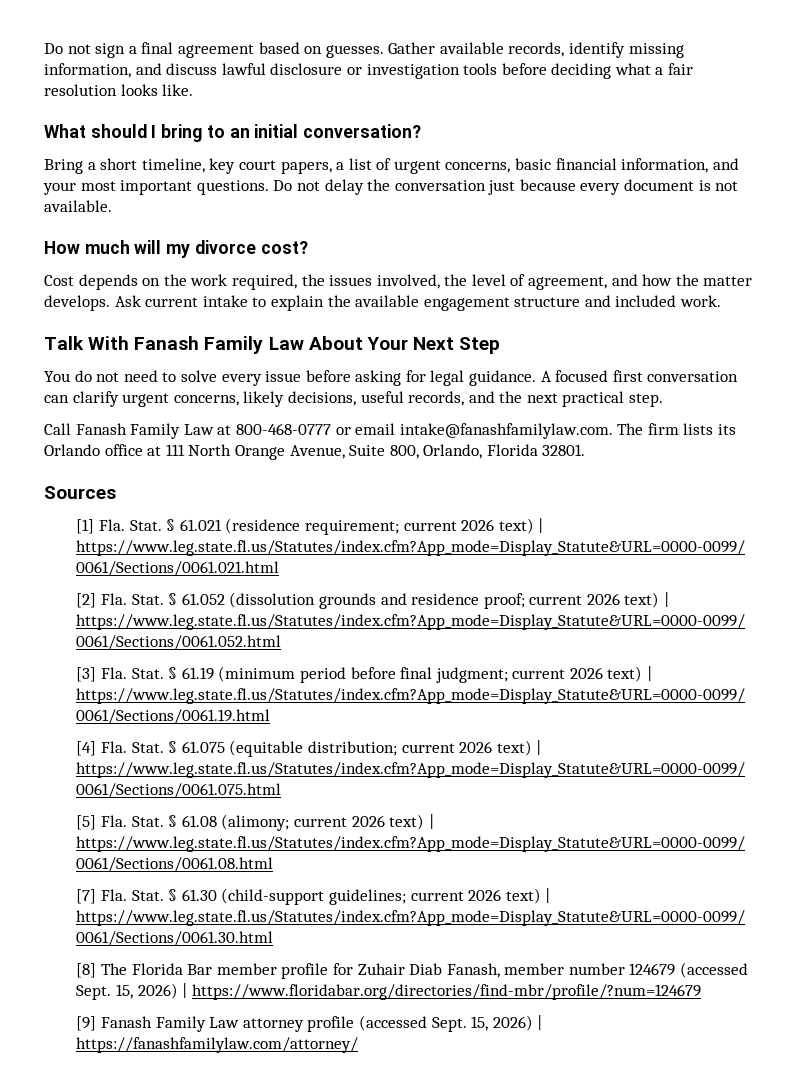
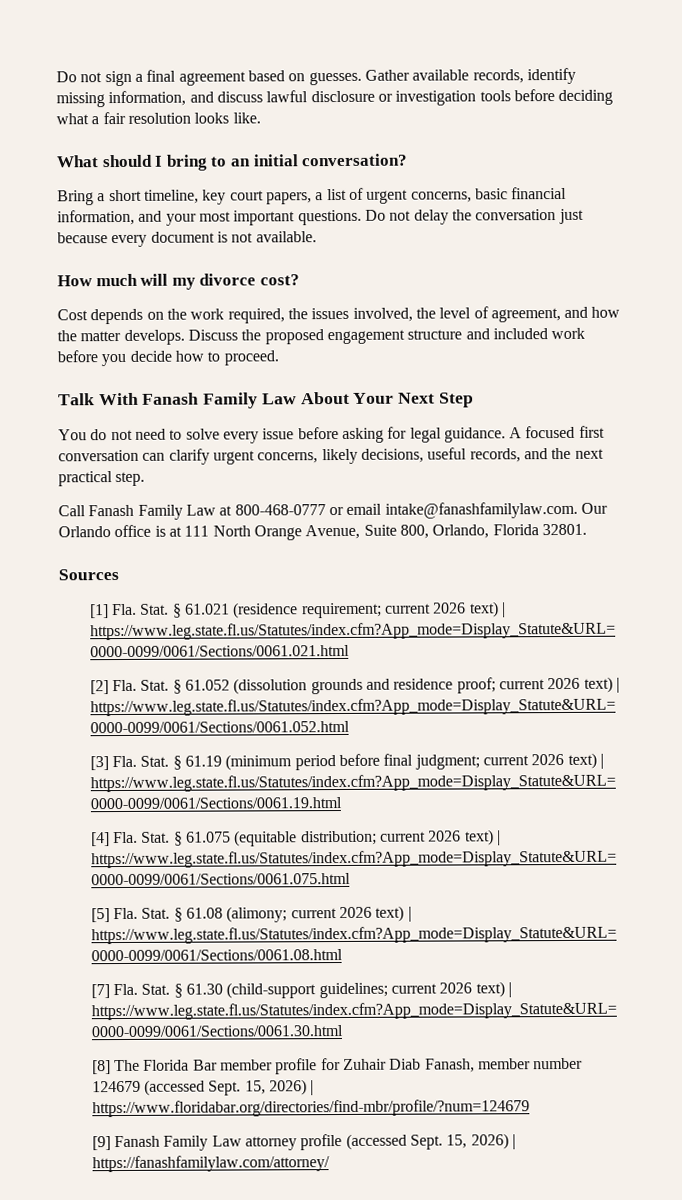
[114,295,722,311] Ask current intake to explain the available engagement structure and included work. -> [187,327,586,345] [57,350,279,367] Discuss the proposed engagement structure and included work before you decide how to proceed.
[617,423,737,435] The firm lists its -> [580,502,608,514] Our
(143, 450) none -> [154,525,166,537] is

